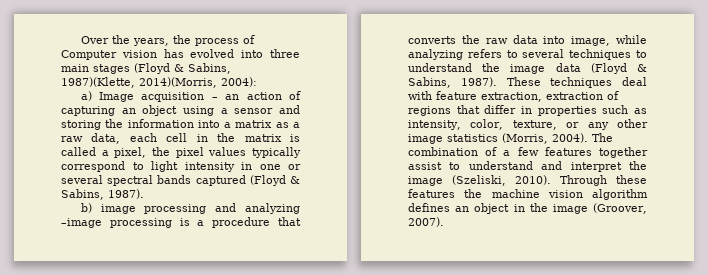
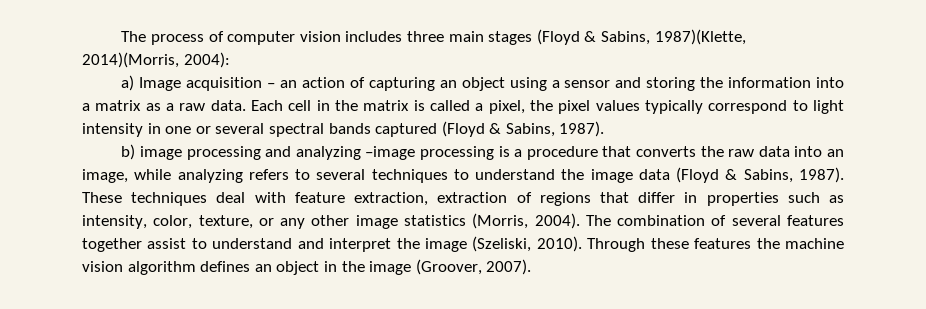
[80,35,255,46] [61,49,264,60] Over the years, the process of Computer vision has evolved into -> [121,31,403,45] The process of computer vision includes
[91,133,157,144] data, each -> [210,100,283,111] data. Each
(566, 40) none -> [826,149,844,157] an
[503,147,539,156] a few -> [731,215,781,226] several

